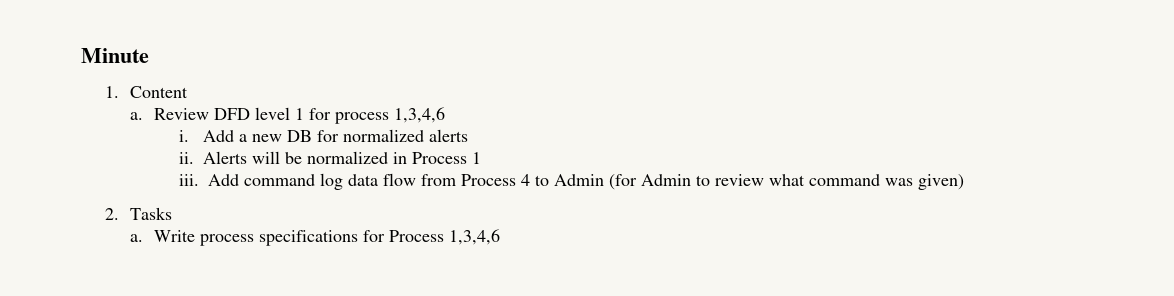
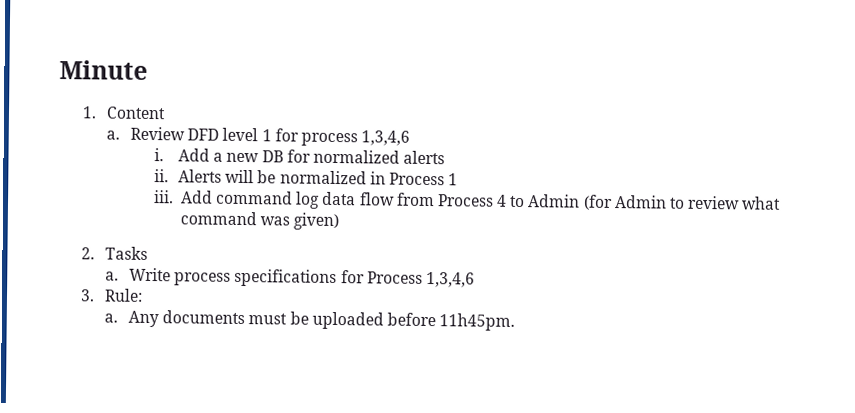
(501, 237) none -> [80,288,144,302] [104,310,516,331] // 3. Rule: // a. Any documents must be uploaded before 11h45pm.

